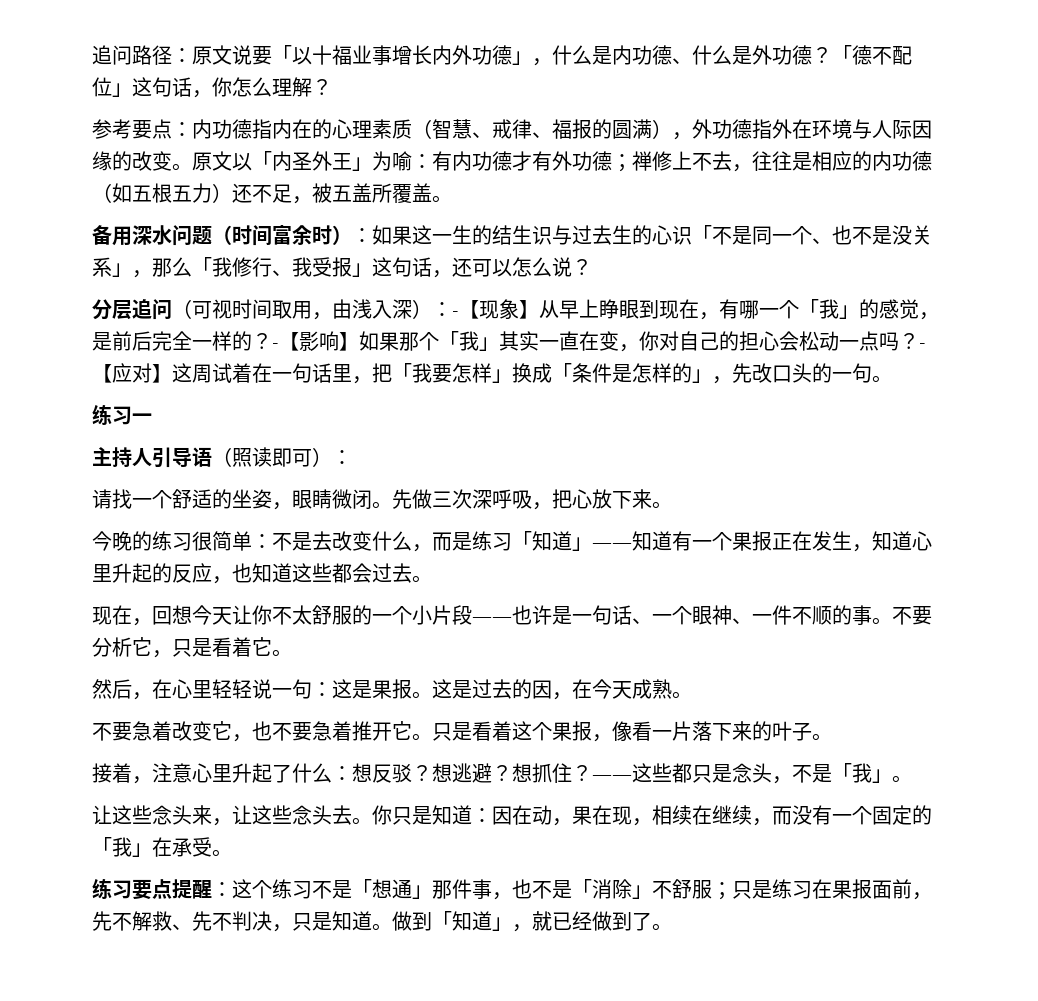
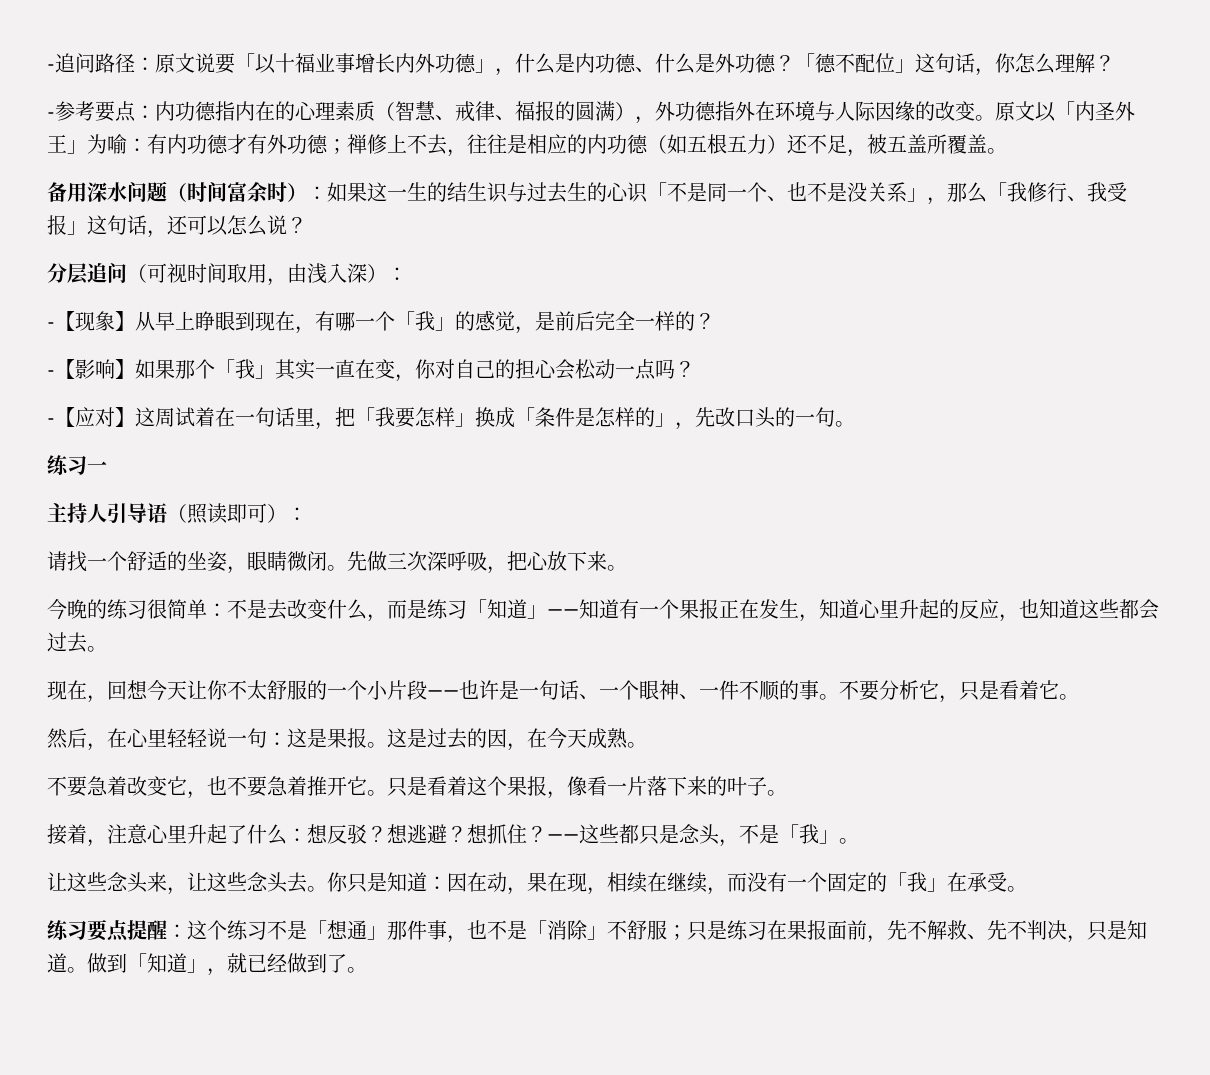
(92, 55) none -> [47,64,55,71] -
(332, 87) none -> [47,112,55,119] -
(452, 309) none -> (407, 274) //
(272, 341) none -> (715, 321) //
(919, 341) none -> (695, 369) //

